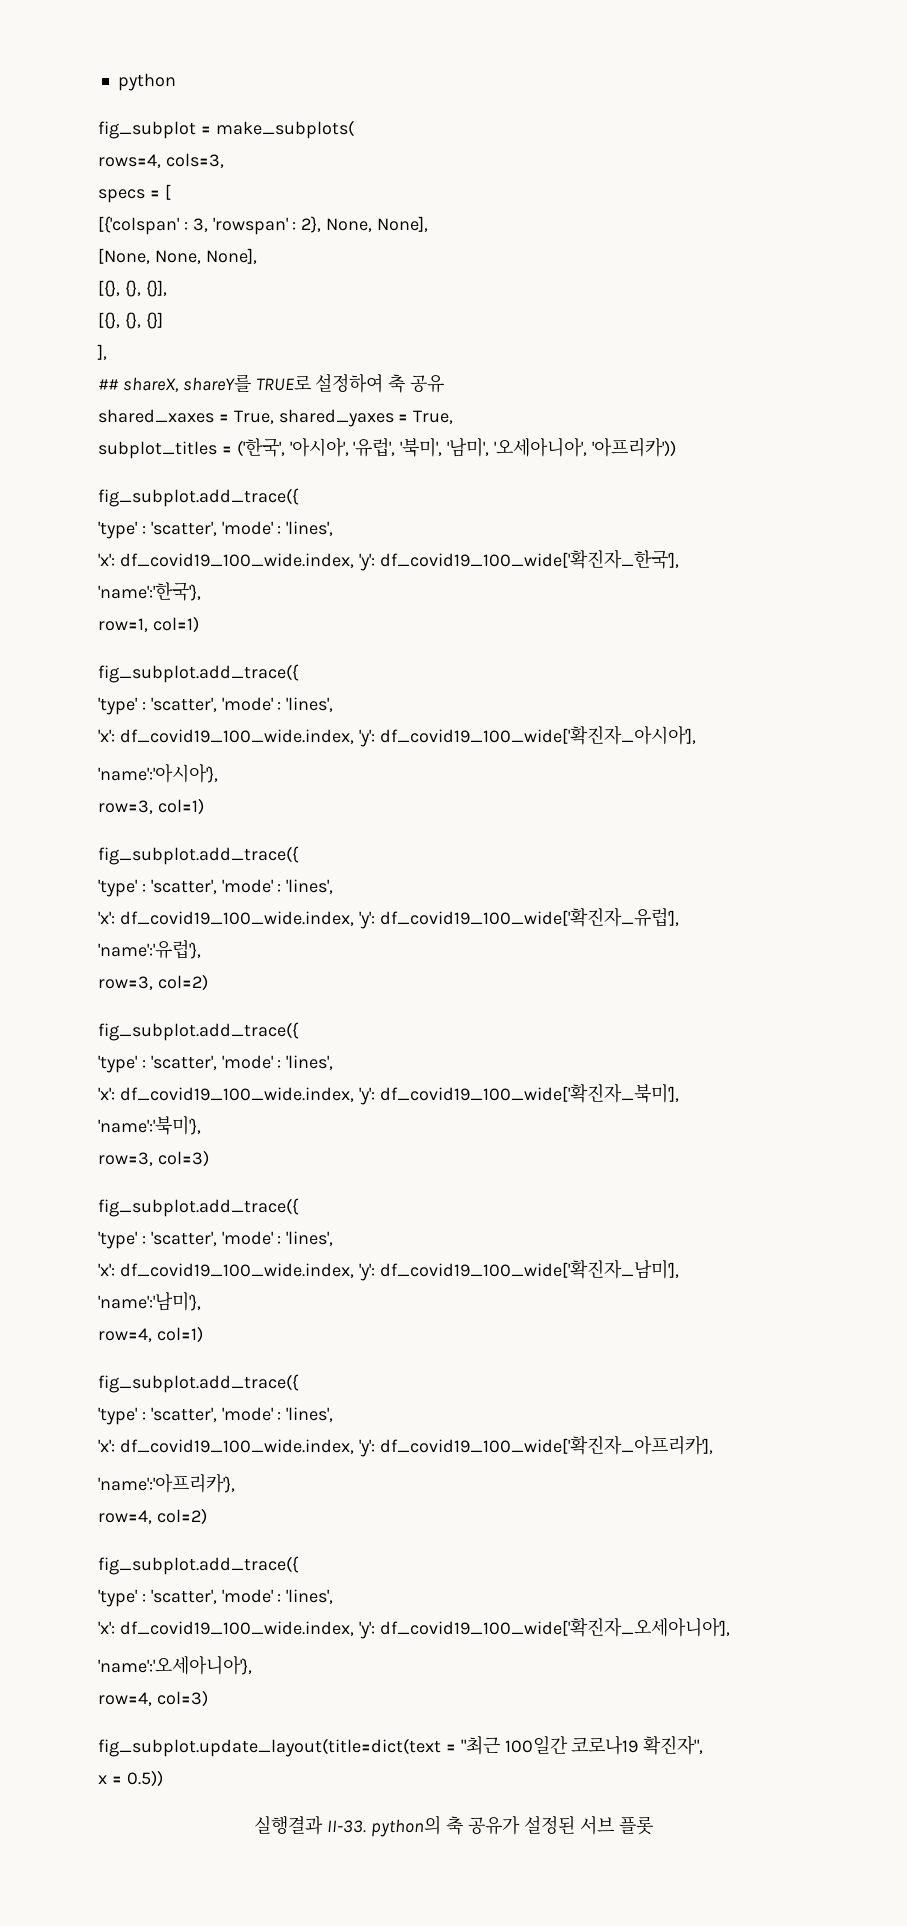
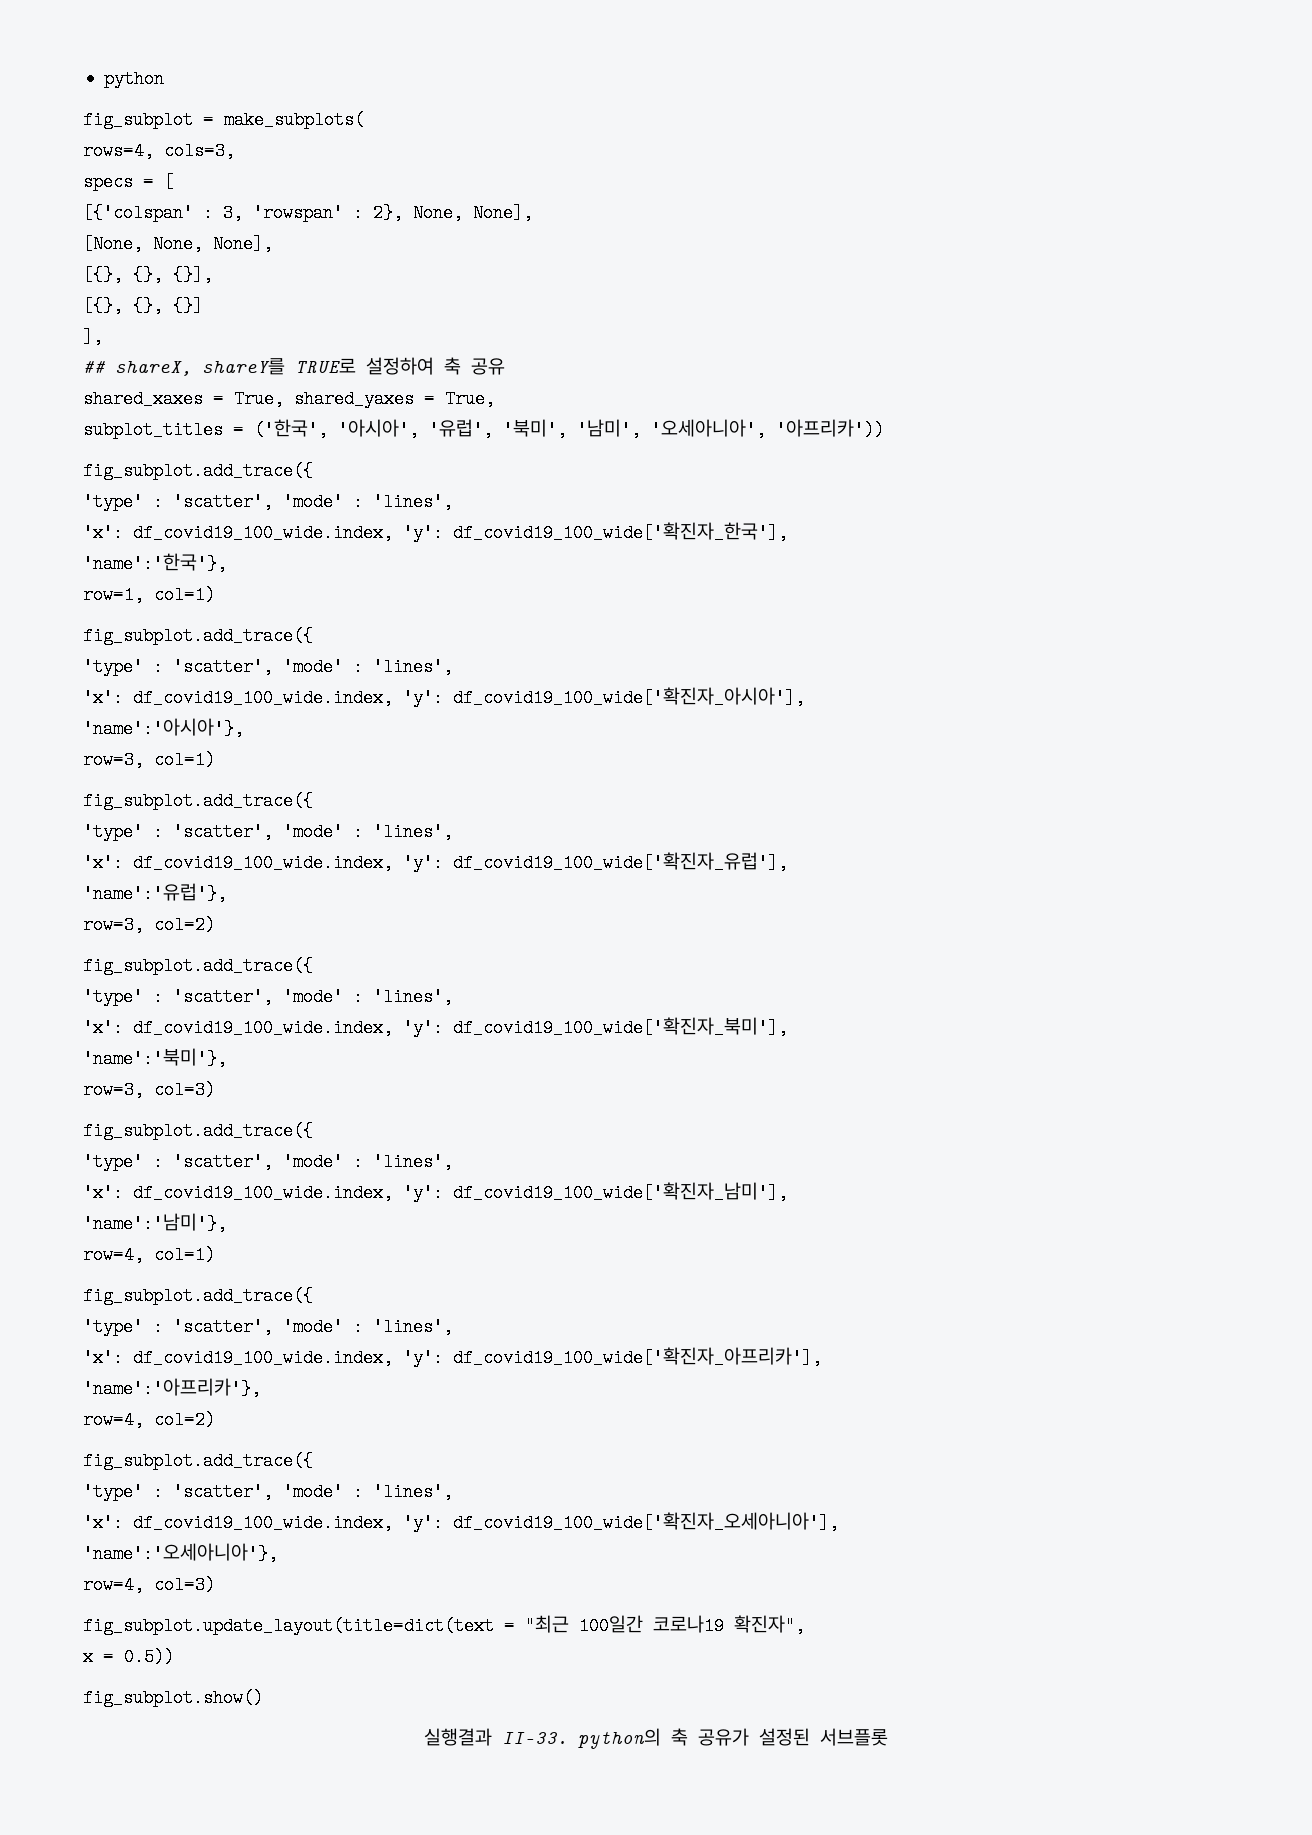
(163, 1778) none -> [83,1689,263,1707] // fig_subplot.show()
[579,1816,653,1835] 서브 플롯 -> [820,1728,888,1746] 서브플롯

